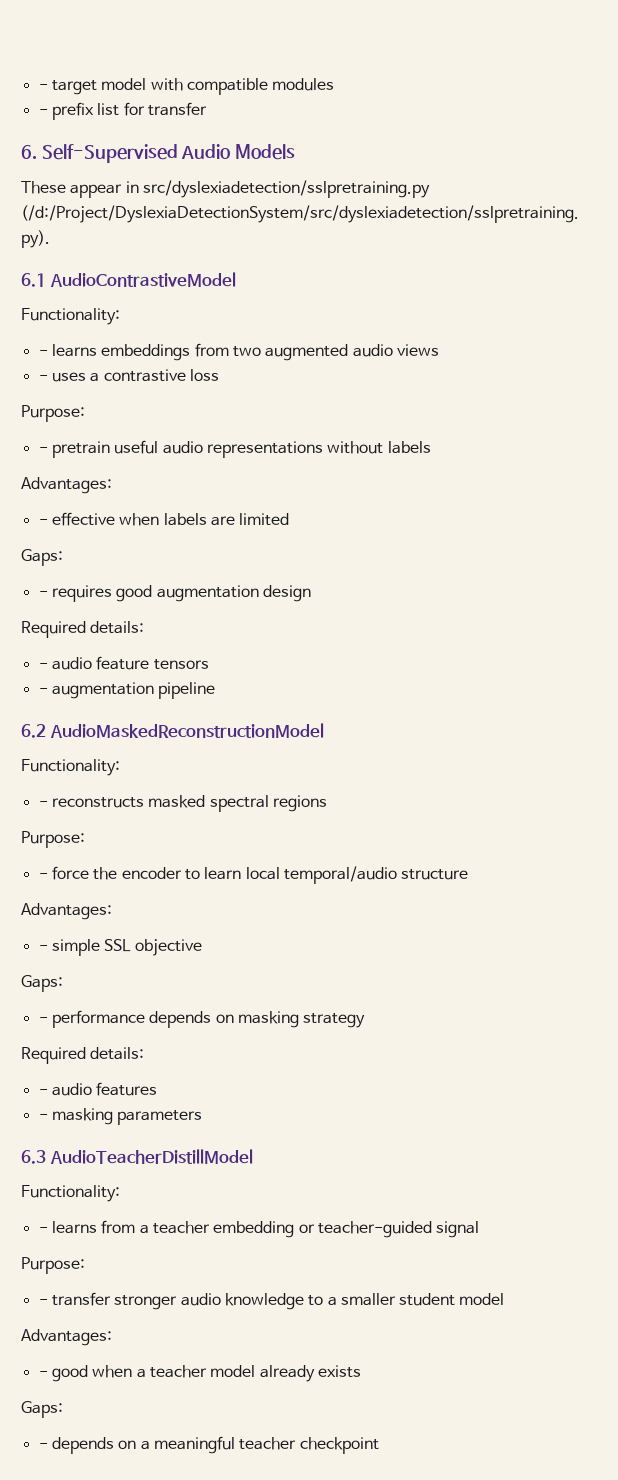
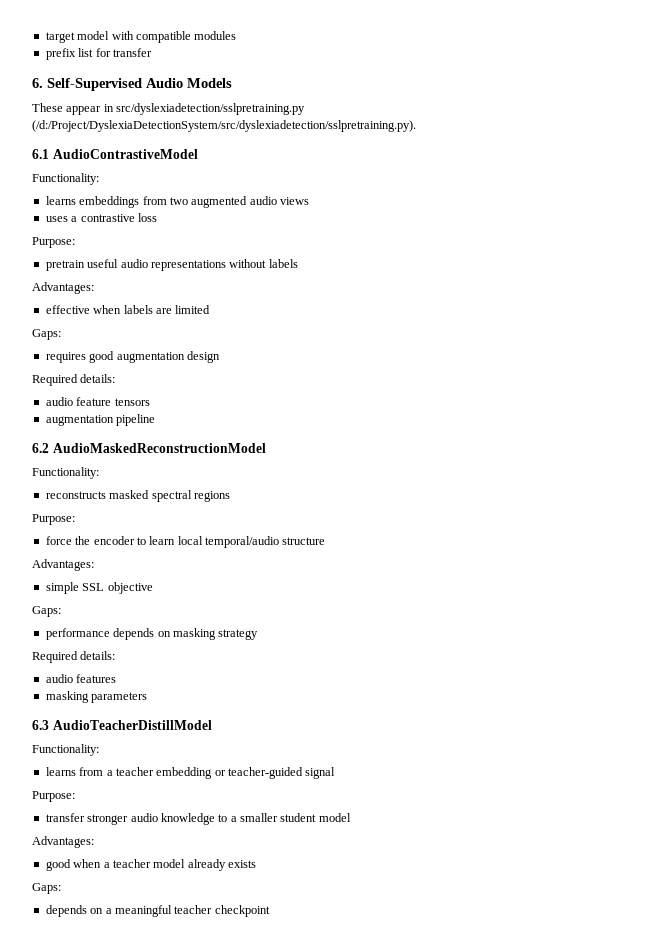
[38,84,48,90] - -> (45, 37) none
[38,109,48,115] - -> (237, 35) none
[38,350,48,356] - -> (99, 179) none
[38,375,48,381] - -> (309, 201) none
[38,447,48,453] - -> (75, 242) none
[38,519,48,525] - -> (94, 288) none
[38,591,48,597] - -> (61, 334) none
[38,663,48,669] - -> (116, 378) none
[38,688,48,694] - -> (150, 402) none
[38,801,48,807] - -> (99, 473) none
[38,873,48,879] - -> (75, 519) none
[38,945,48,951] - -> (94, 565) none
[38,1017,48,1023] - -> (61, 611) none
[38,1089,48,1095] - -> (116, 655) none
[38,1114,48,1120] - -> (117, 678) none
[38,1227,48,1233] - -> (99, 750) none
[38,1299,48,1305] - -> (75, 796) none
[38,1371,48,1377] - -> (94, 842) none
[38,1443,48,1449] - -> (61, 888) none

